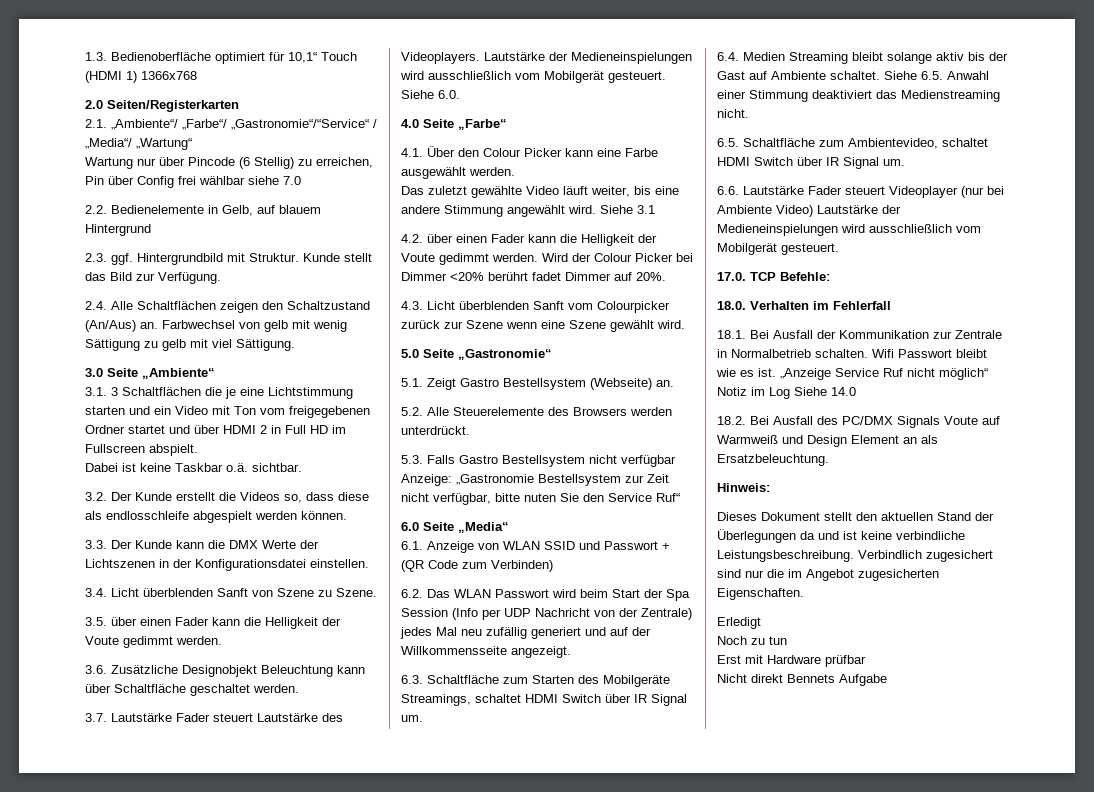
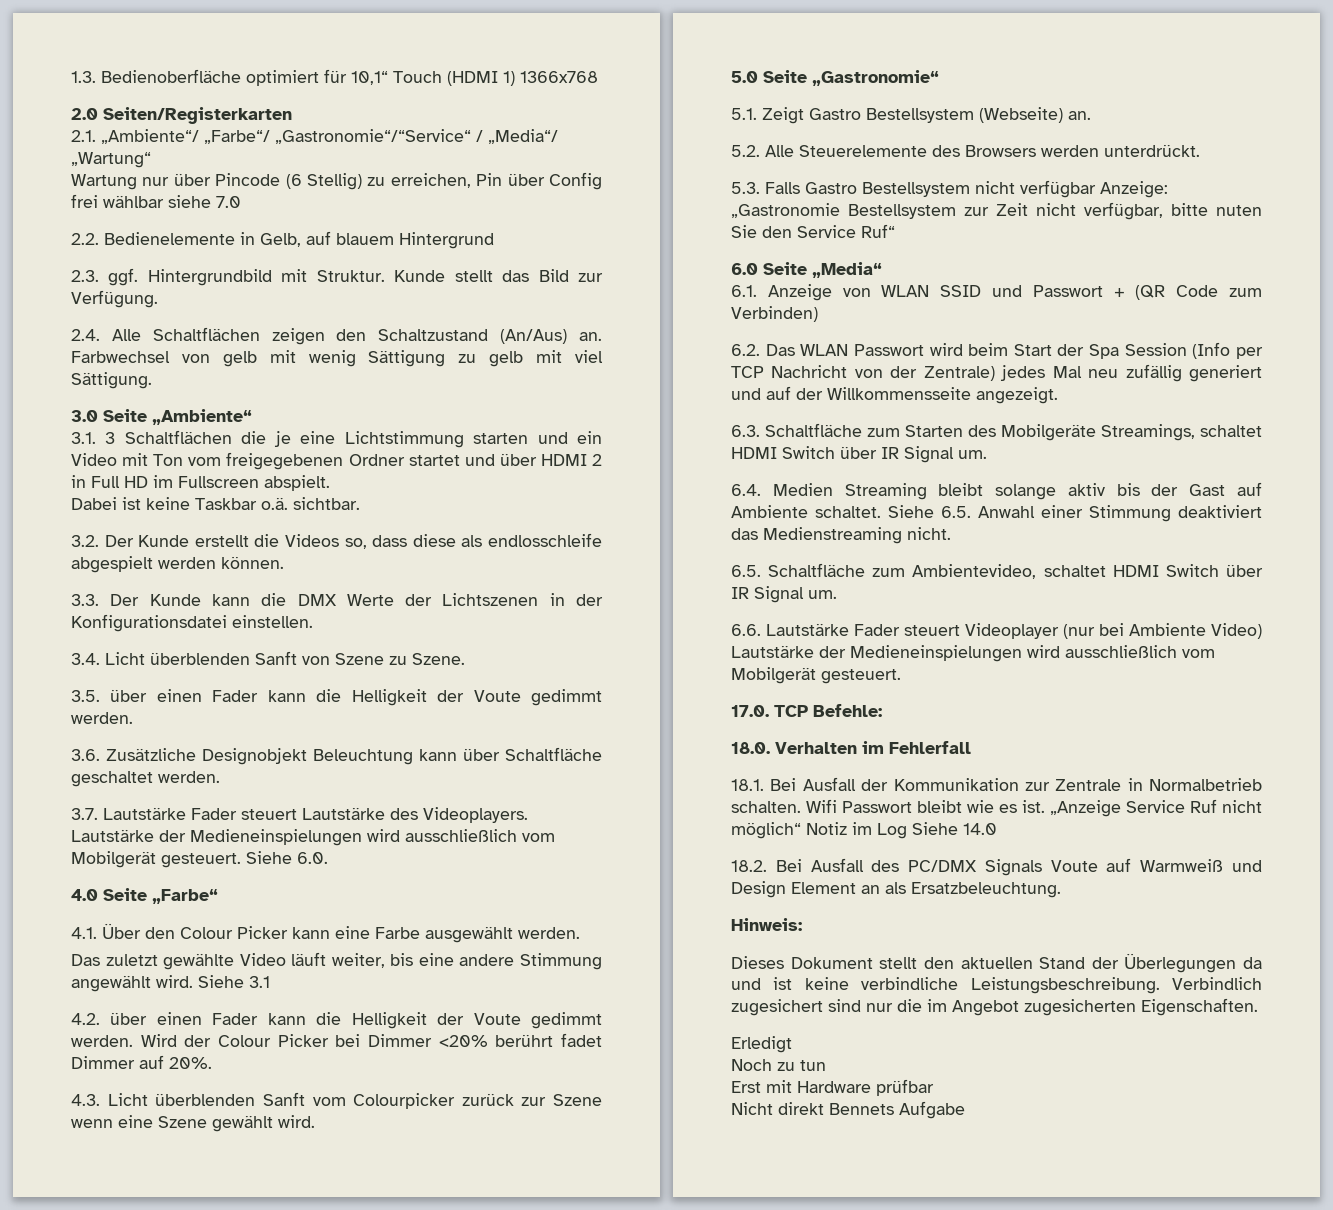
[504,608,531,617] UDP -> [731,366,764,378] TCP

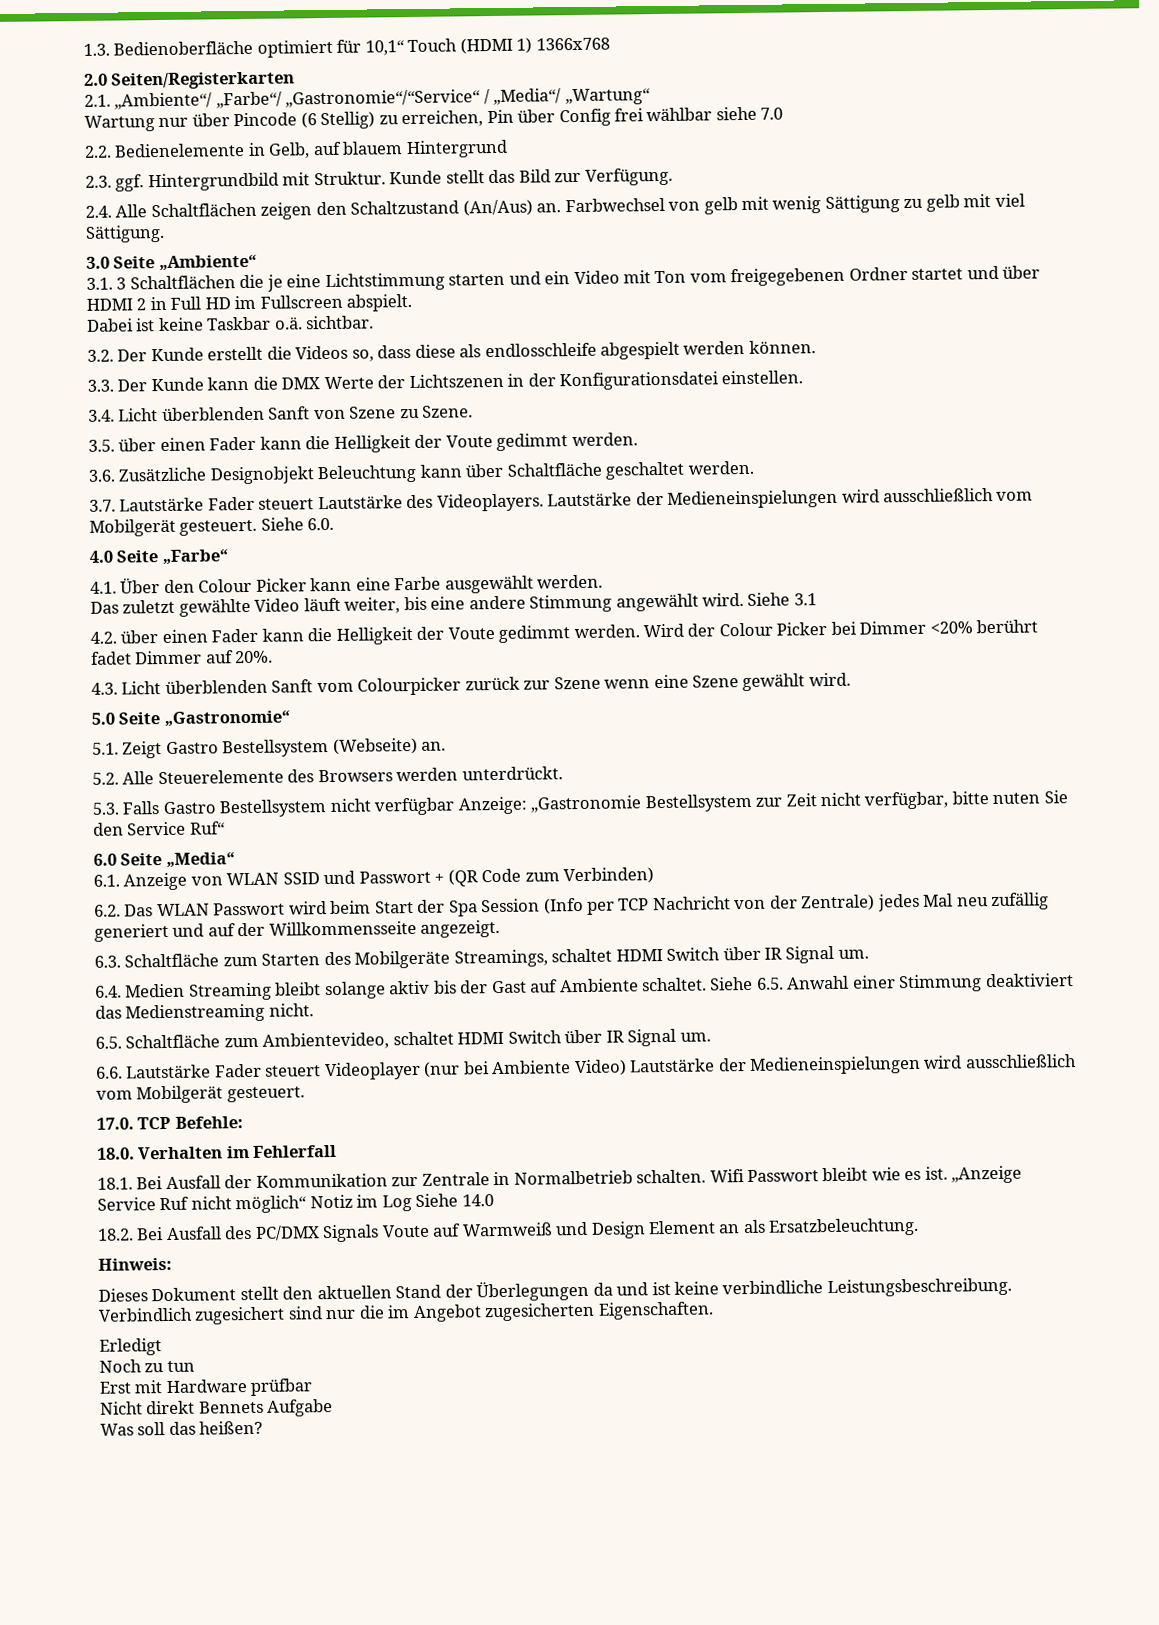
(965, 1110) none -> [100,1420,264,1436] // Was soll das heißen?

